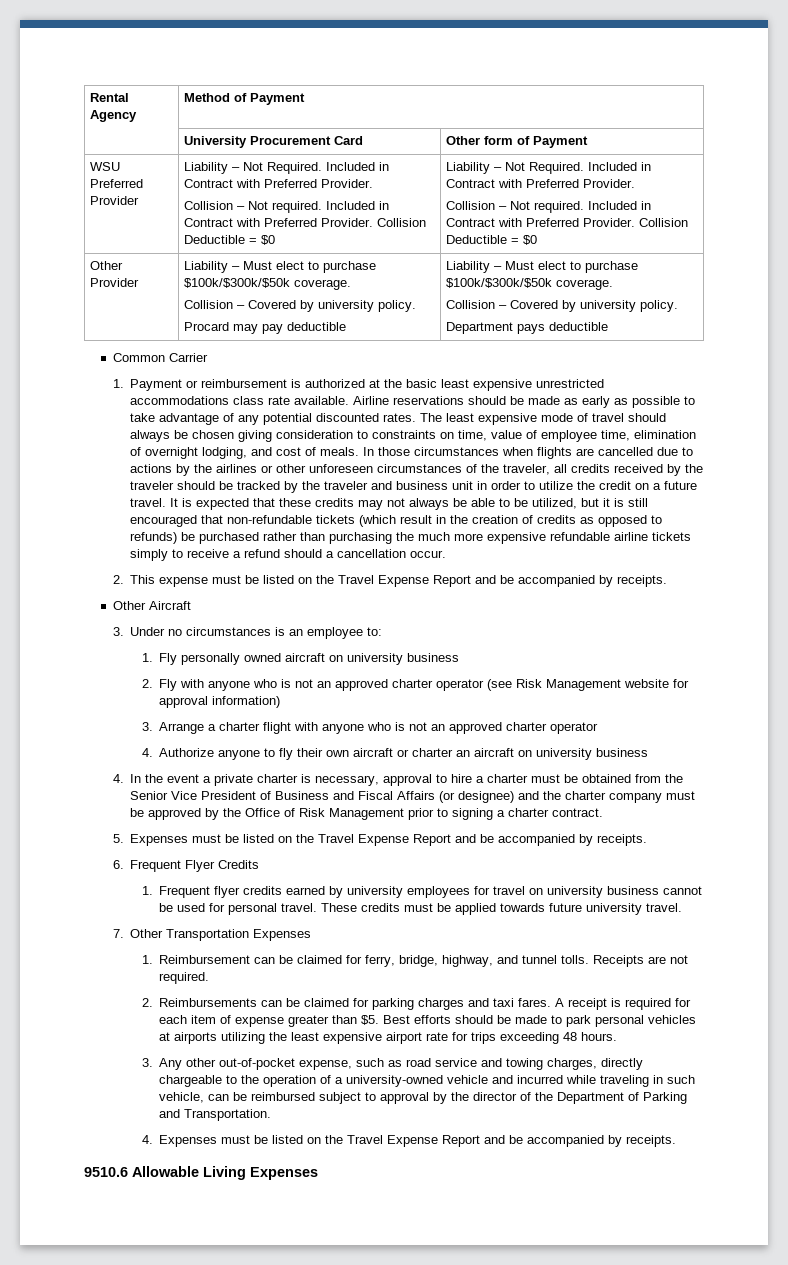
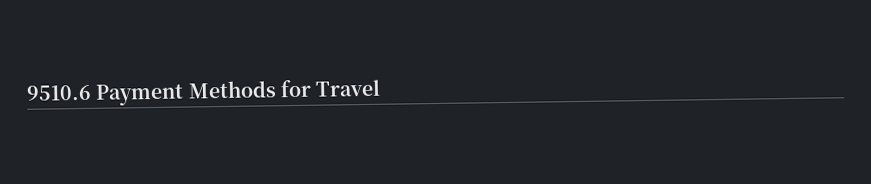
[90,93,130,102] [90,110,138,122] [184,93,306,105] [184,136,364,148] [446,136,589,148] [90,162,121,171] [90,179,144,188] [90,196,140,205] [184,162,390,174] [184,179,374,188] [184,201,390,213] [184,218,427,227] [184,235,276,245] [446,162,652,174] [446,179,636,188] [446,201,652,213] [446,218,689,227] [446,235,538,245] [90,261,124,270] [90,278,140,287] [184,261,377,273] [184,278,352,290] [184,300,417,312] [184,322,347,334] [446,261,639,273] [446,278,614,290] [446,300,679,312] [446,322,609,334] [112,353,208,362] [112,379,605,391] [130,396,696,408] [130,413,667,425] [130,430,697,442] [130,447,694,459] [130,464,704,476] [130,481,698,493] [130,498,649,510] [130,515,663,527] [130,532,692,544] [130,549,447,561] [112,575,668,587] [112,601,191,610] [112,627,383,639] [141,653,460,665] [141,679,690,691] [159,696,281,708] [141,722,599,734] [141,748,649,760] [112,774,684,786] [130,791,696,803] [130,808,604,820] [112,834,648,846] [112,860,260,872] [141,886,703,898] [159,903,683,915] [112,929,312,941] [141,955,689,967] [159,972,210,984] [141,998,692,1010] [159,1015,697,1027] [159,1032,618,1044] [141,1058,644,1070] [159,1075,696,1087] [159,1092,688,1104] [159,1109,272,1121] [141,1135,677,1147] [84,1166,318,1180] Rental Agency | Method of Payment // | University Procurement Card | Other form of Payment // WSU Preferred Provider | Liability – Not Required. Included in Contract with Preferred Provider. // Collision – Not required. Included in Contract with Preferred Provider. Collision Deductible = $0 | Liability – Not Required. Included in Contract with Preferred Provider. // Collision – Not required. Included in Contract with Preferred Provider. Collision Deductible = $0 // Other Provider | Liability – Must elect to purchase $100k/$300k/$50k coverage. // Collision – Covered by university policy. // Procard may pay deductible | Liability – Must elect to purchase $100k/$300k/$50k coverage. // Collision – Covered by university policy. // Department pays deductible // Common Carrier // 1. Payment or reimbursement is authorized at the basic least expensive unrestricted accommodations class rate available. Airline reservations should be made as early as possible to take advantage of any potential discounted rates. The least expensive mode of travel should always be chosen giving consideration to constraints on time, value of employee time, elimination of overnight lodging, and cost of meals. In those circumstances when flights are cancelled due to actions by the airlines or other unforeseen circumstances of the traveler, all credits received by the traveler should be tracked by the traveler and business unit in order to utilize the credit on a future travel. It is expected that these credits may not always be able to be utilized, but it is still encouraged that non-refundable tickets (which result in the creation of credits as opposed to refunds) be purchased rather than purchasing the much more expensive refundable airline tickets simply to receive a refund should a cancellation occur. // 2. This expense must be listed on the Travel Expense Report and be accompanied by receipts. // Other Aircraft // 3. Under no circumstances is an employee to: // 1. Fly personally owned aircraft on university business // 2. Fly with anyone who is not an approved charter operator (see Risk Management website for approval information) // 3. Arrange a charter flight with anyone who is not an approved charter operator // 4. Authorize anyone to fly their own aircraft or charter an aircraft on university business // 4. In the event a private charter is necessary, approval to hire a charter must be obtained from the Senior Vice President of Business and Fiscal Affairs (or designee) and the charter company must be approved by the Office of Risk Management prior to signing a charter contract. // 5. Expenses must be listed on the Travel Expense Report and be accompanied by receipts. // 6. Frequent Flyer Credits // 1. Frequent flyer credits earned by university employees for travel on university business cannot be used for personal travel. These credits must be applied towards future university travel. // 7. Other Transportation Expenses // 1. Reimbursement can be claimed for ferry, bridge, highway, and tunnel tolls. Receipts are not required. // 2. Reimbursements can be claimed for parking charges and taxi fares. A receipt is required for each item of expense greater than $5. Best efforts should be made to park personal vehicles at airports utilizing the least expensive airport rate for trips exceeding 48 hours. // 3. Any other out-of-pocket expense, such as road service and towing charges, directly chargeable to the operation of a university-owned vehicle and incurred while traveling in such vehicle, can be reimbursed subject to approval by the director of the Department of Parking and Transportation. // 4. Expenses must be listed on the Travel Expense Report and be accompanied by receipts. // 9510.6 Allowable Living Expenses -> [26,79,382,106] 9510.6 Payment Methods for Travel

